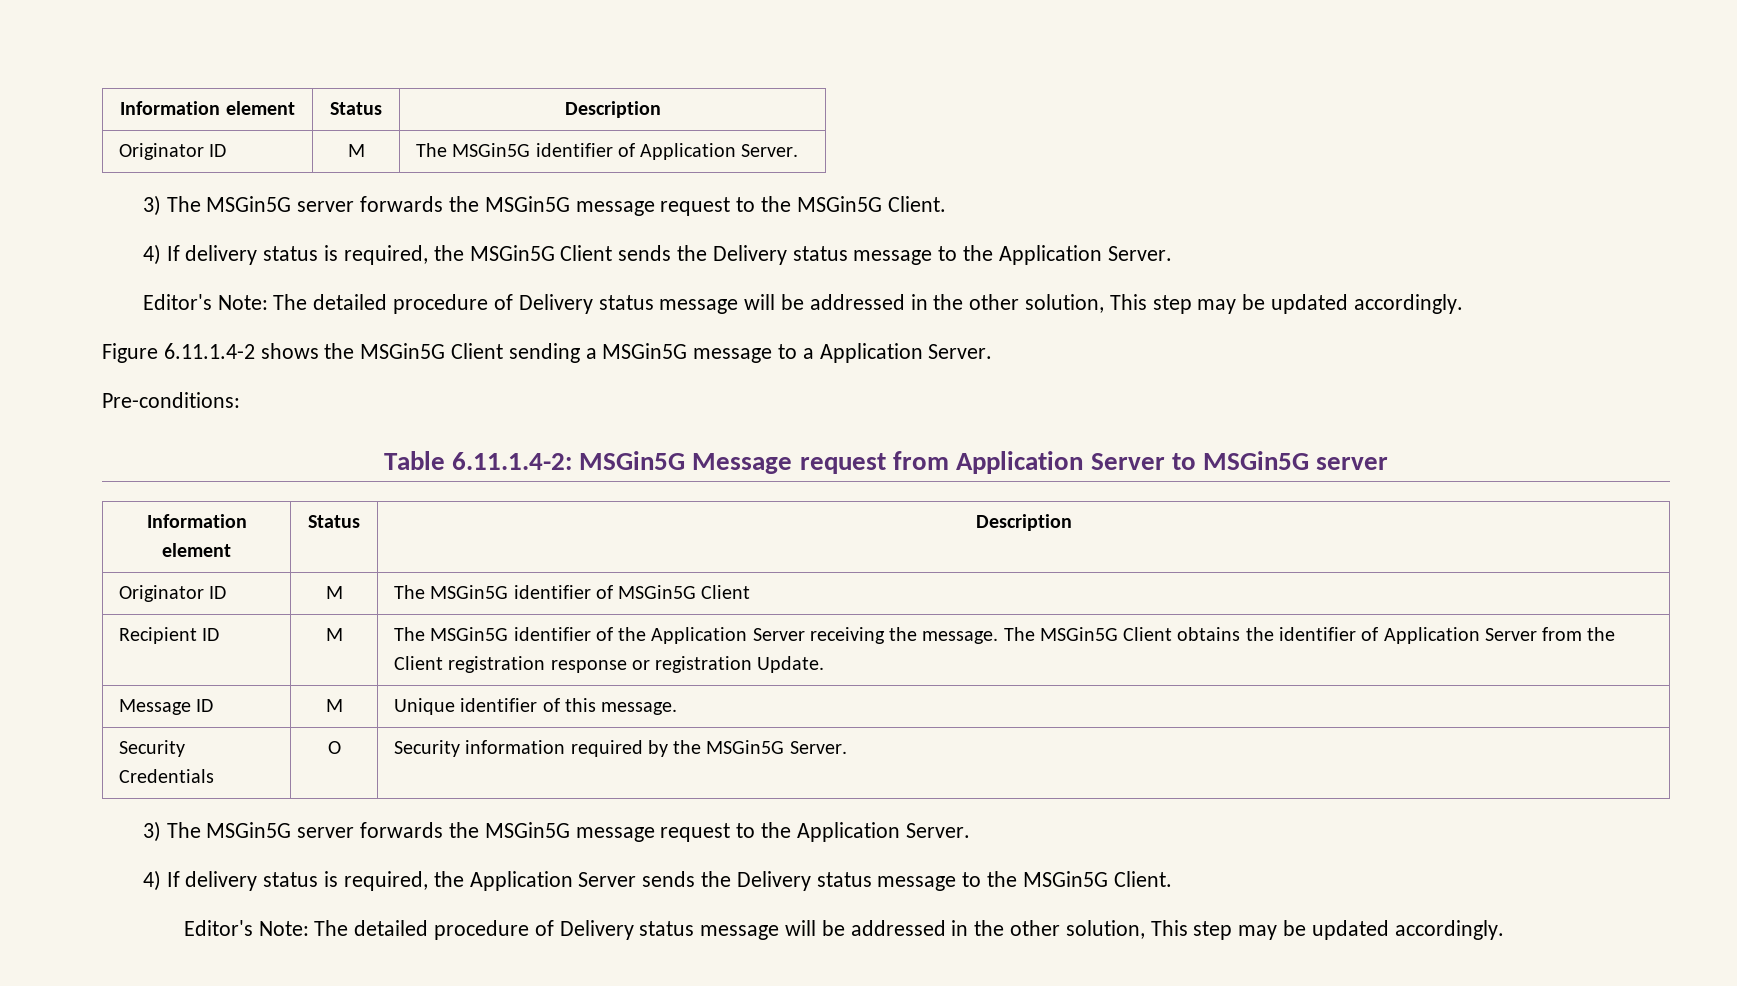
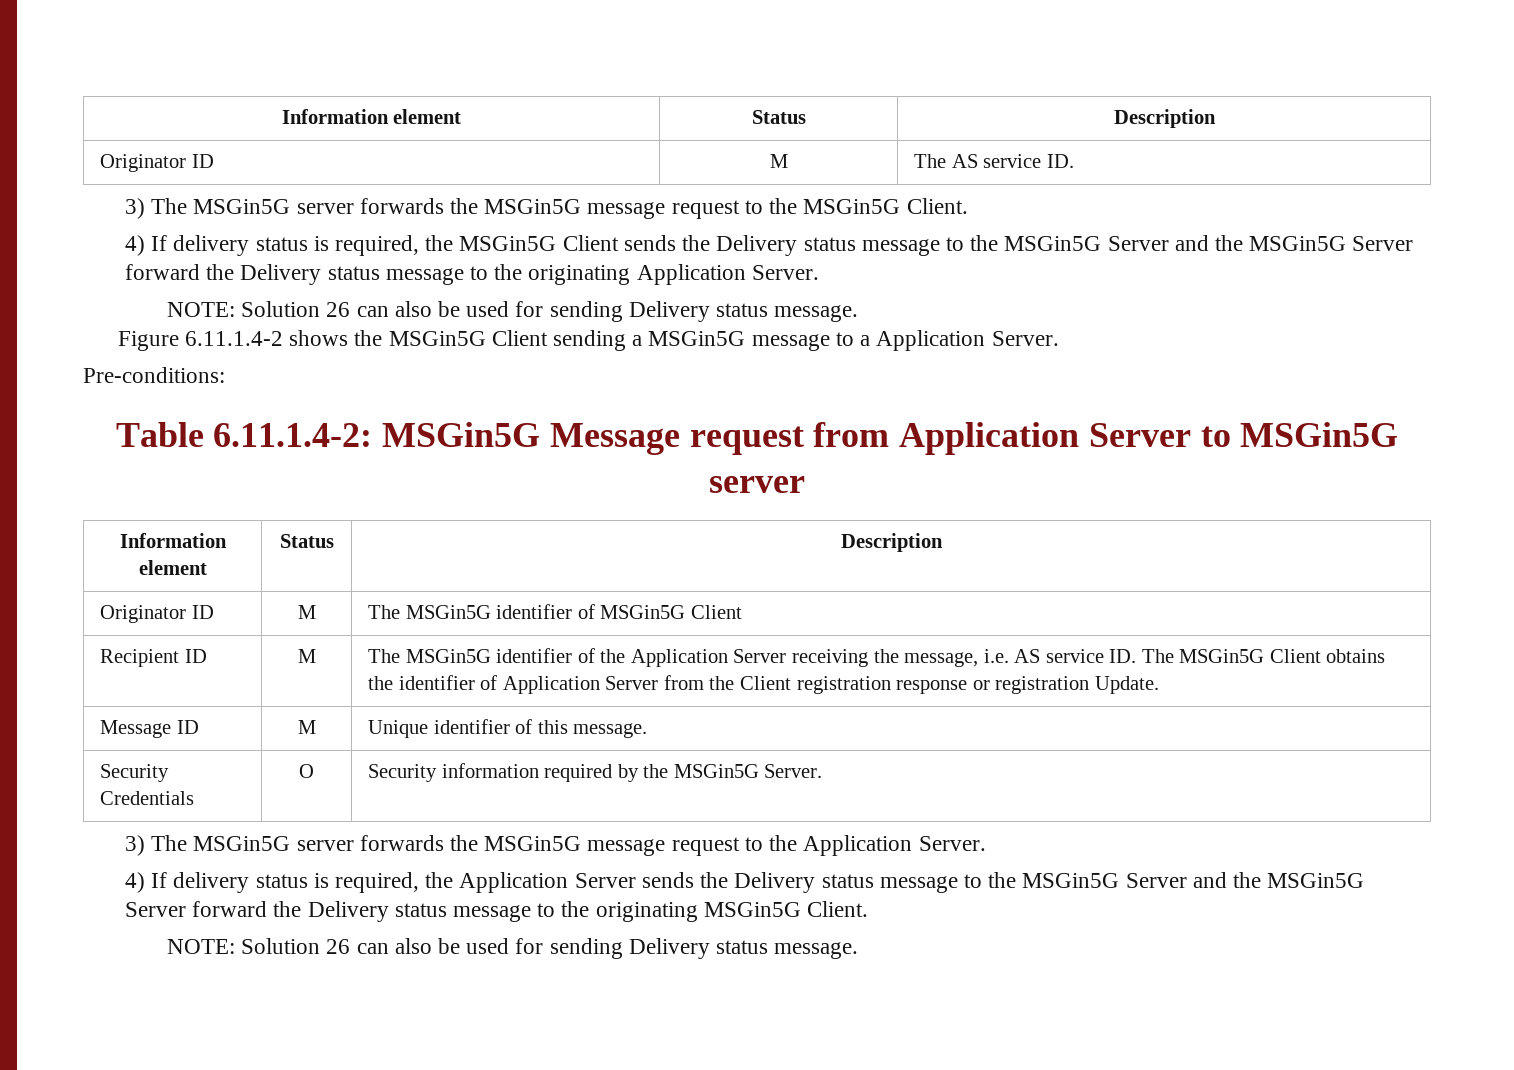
[120,101,295,115] [330,102,382,115] [564,101,661,118] [119,143,227,160] [347,144,365,157] [416,143,799,160] Information element | Status | Description // Originator ID | M | The MSGin5G identifier of Application Server. -> [281,109,462,124] [751,110,806,124] [1113,109,1216,128] [100,154,214,172] [769,154,788,168] [914,154,1074,168] Information element | Status | Description // Originator ID | M | The AS service ID.
[998,245,1172,265] [142,294,1463,314] Application Server. // Editor's Note: The detailed procedure of Delivery status message will be addressed in the other solution, This step may be updated accordingly. -> [1004,235,1414,251] [124,264,819,285] [166,301,859,322] MSGin5G Server and the MSGin5G Server forward the Delivery status message to the originating Application Server. // NOTE: Solution 26 can also be used for sending Delivery status message.
[922,631,999,644] message. -> [904,649,1137,667] message, i.e. AS service ID.
[1113,871,1172,887] [183,920,1504,940] Client. // Editor's Note: The detailed procedure of Delivery status message will be addressed in the other solution, This step may be updated accordingly. -> [1125,872,1365,888] [124,901,869,922] [166,938,859,959] Server and the MSGin5G Server forward the Delivery status message to the originating MSGin5G Client. // NOTE: Solution 26 can also be used for sending Delivery status message.

